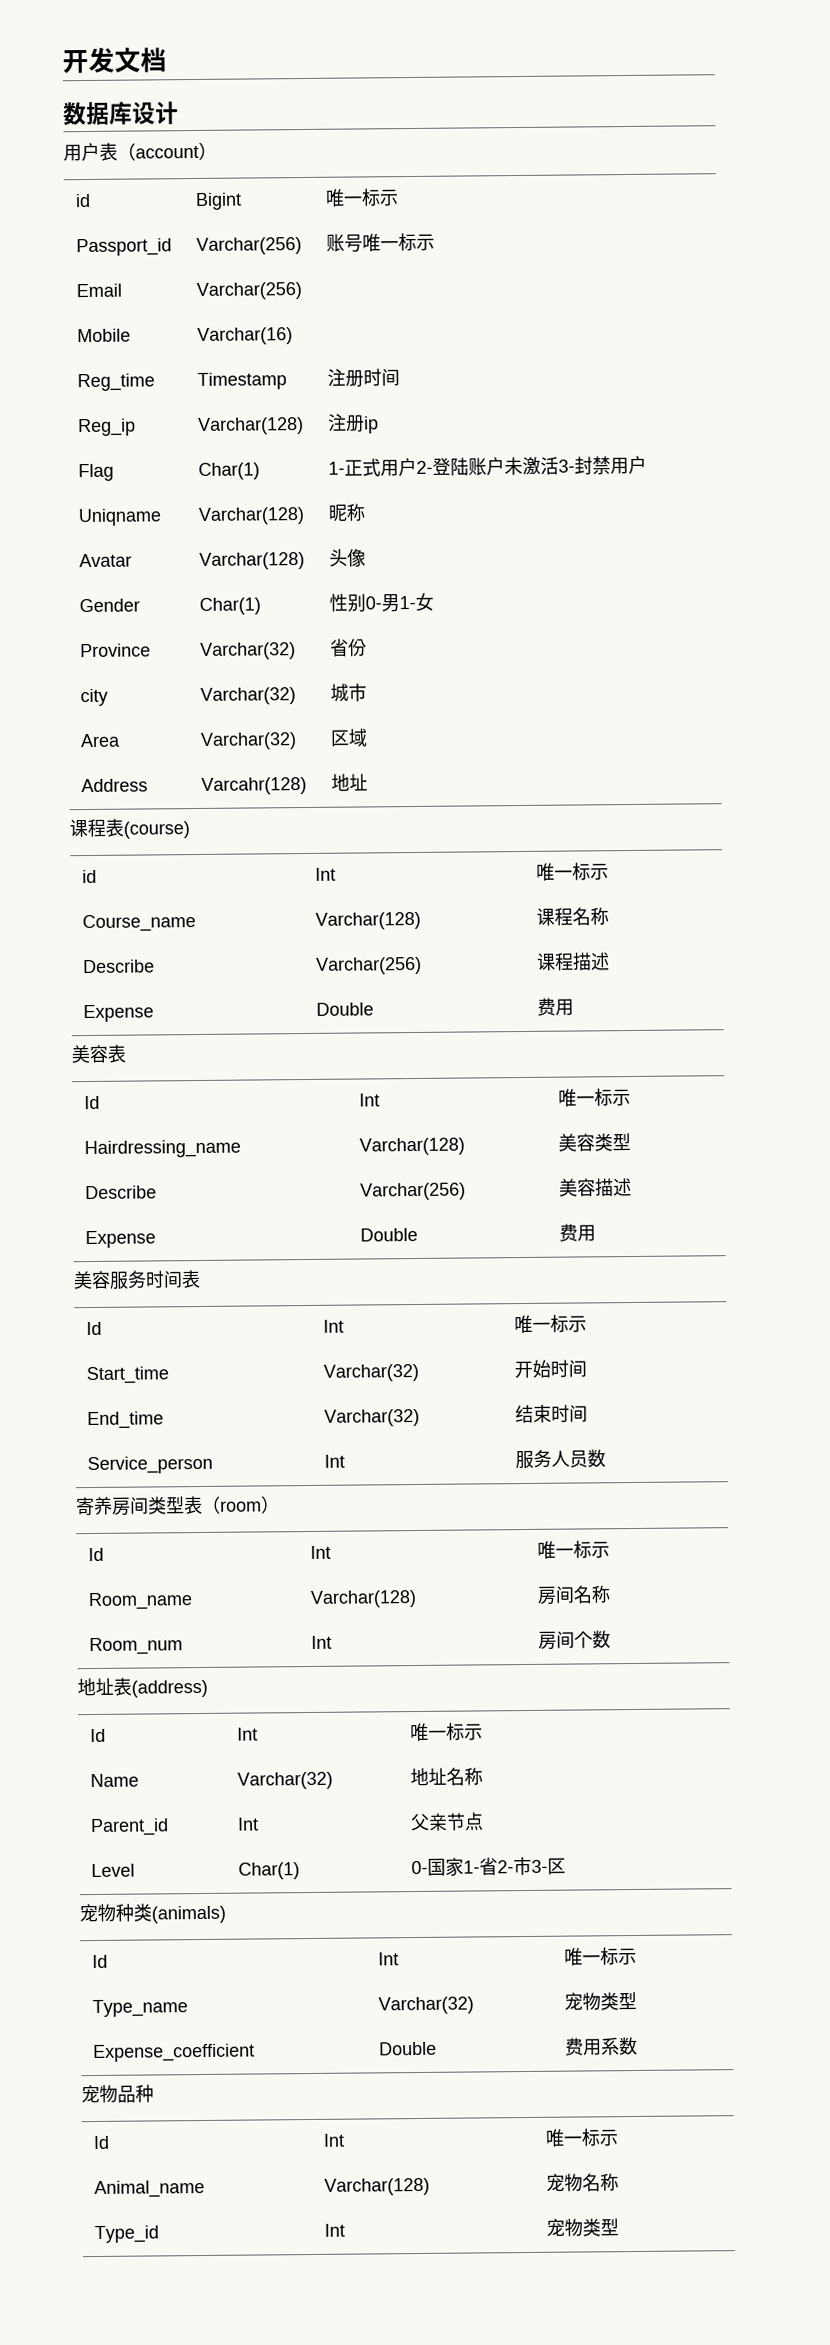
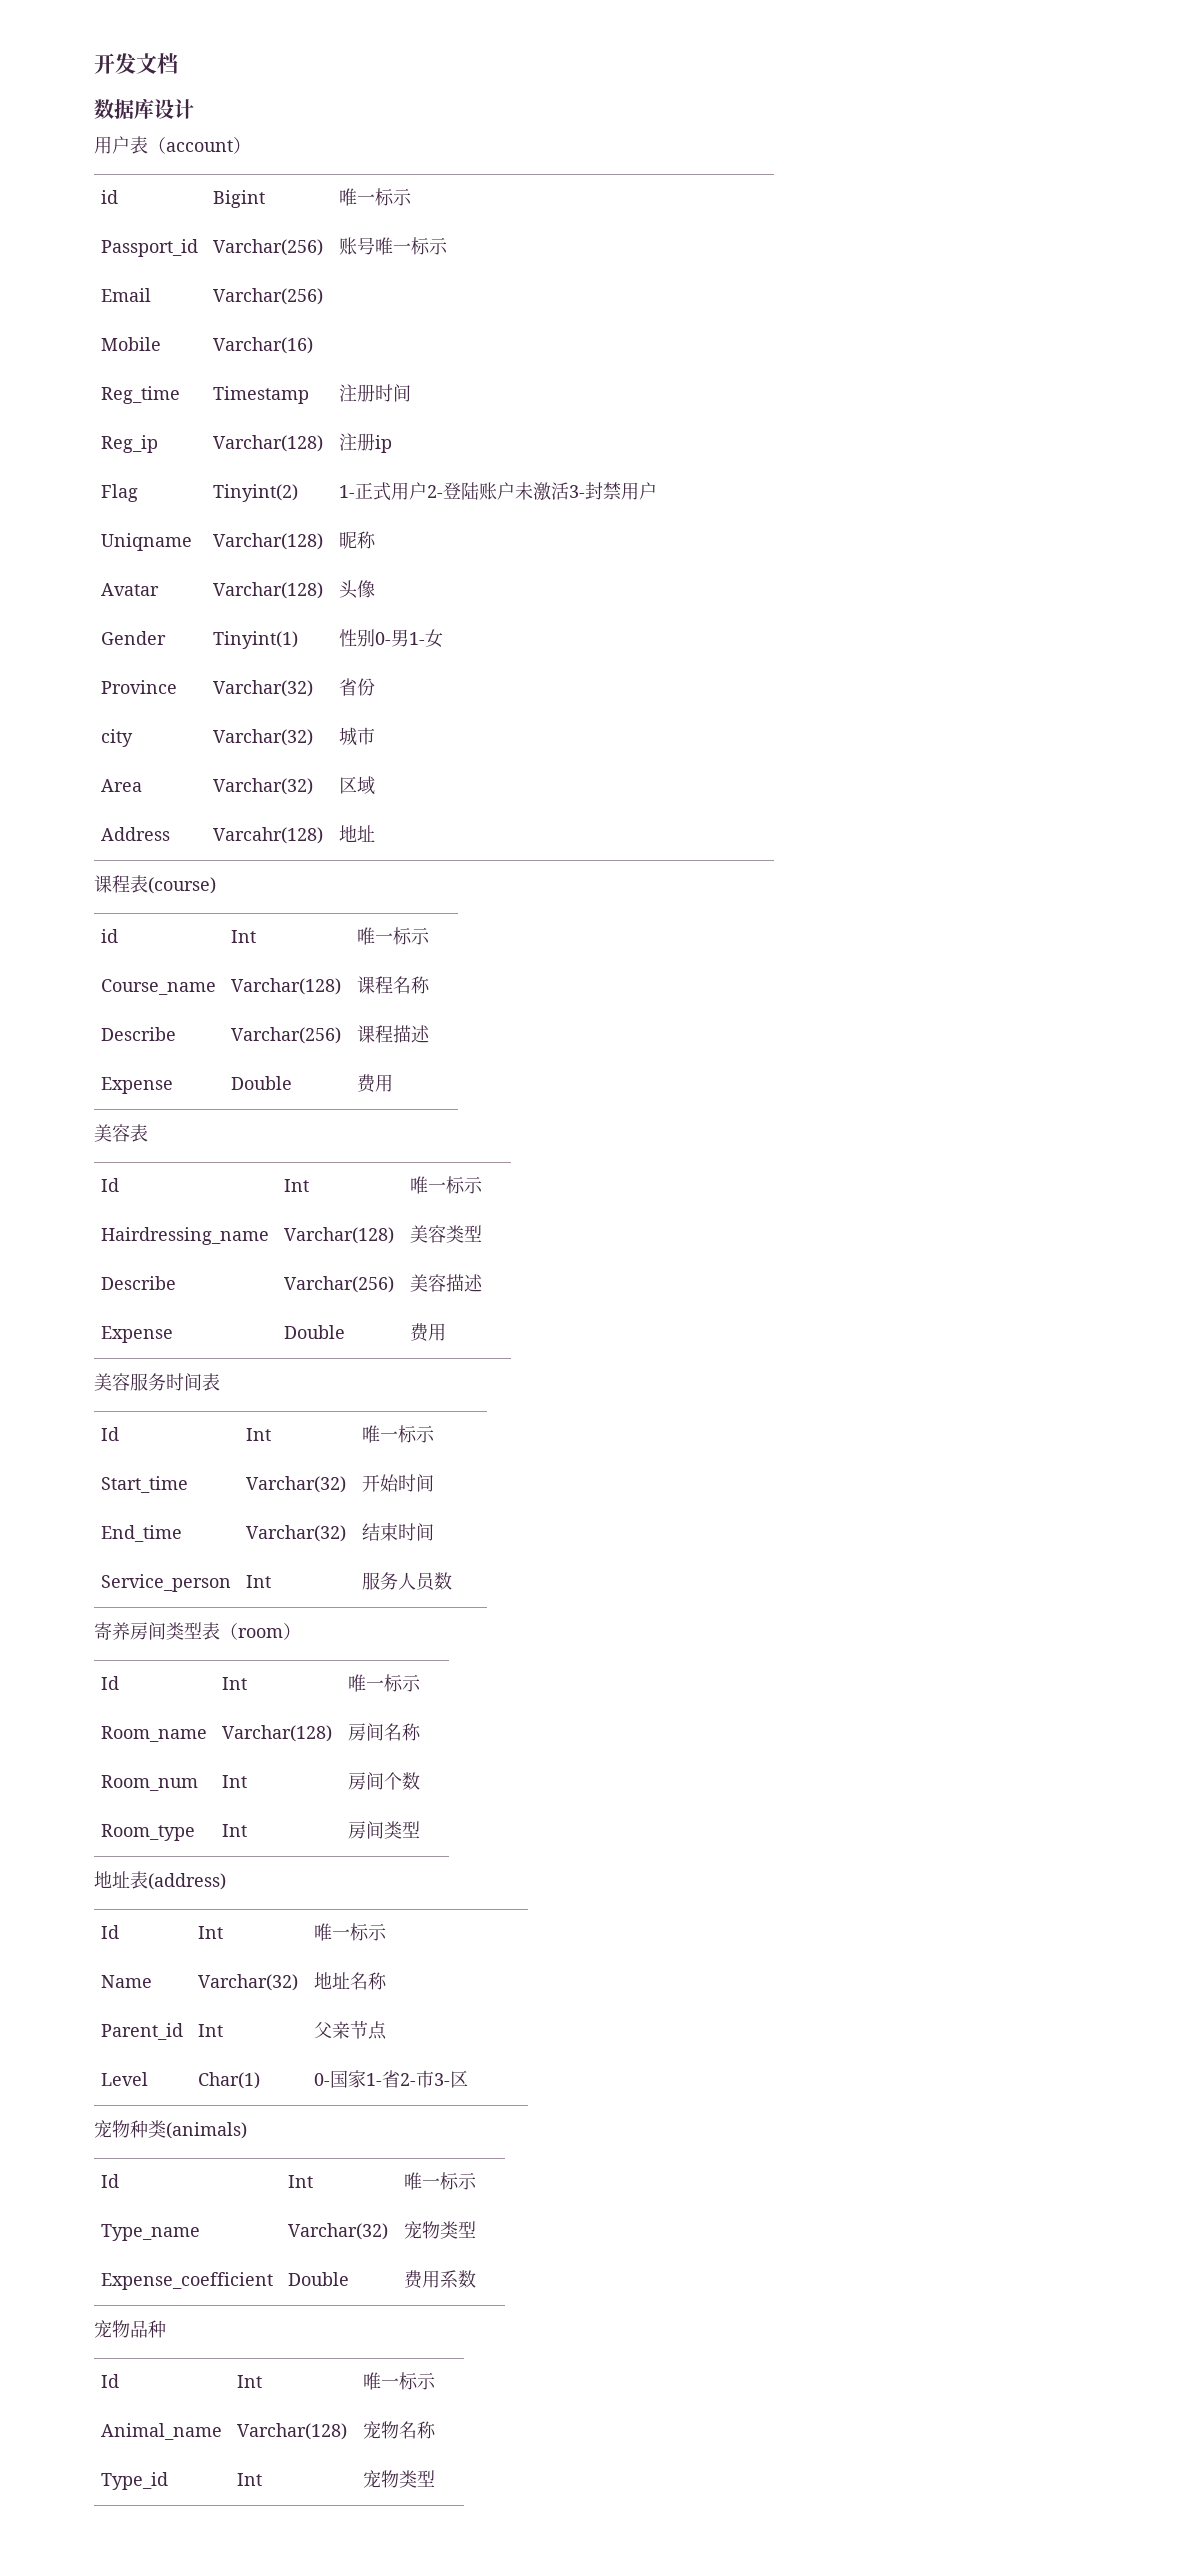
[198,462,261,480] Char(1) -> [213,484,299,502] Tinyint(2)
[199,597,262,615] Char(1) -> [213,631,299,649] Tinyint(1)
(612, 1639) none -> [101,1824,196,1841] [222,1824,248,1837] [348,1821,421,1839] // Room_type | Int | 房间类型

